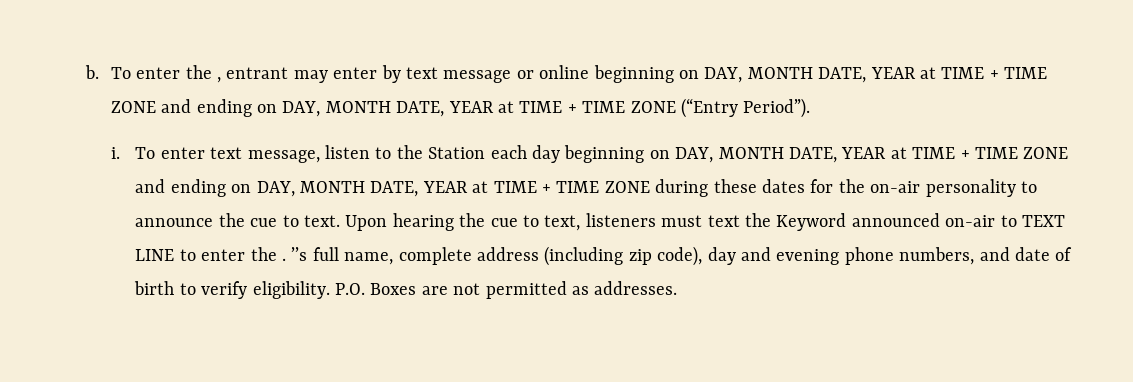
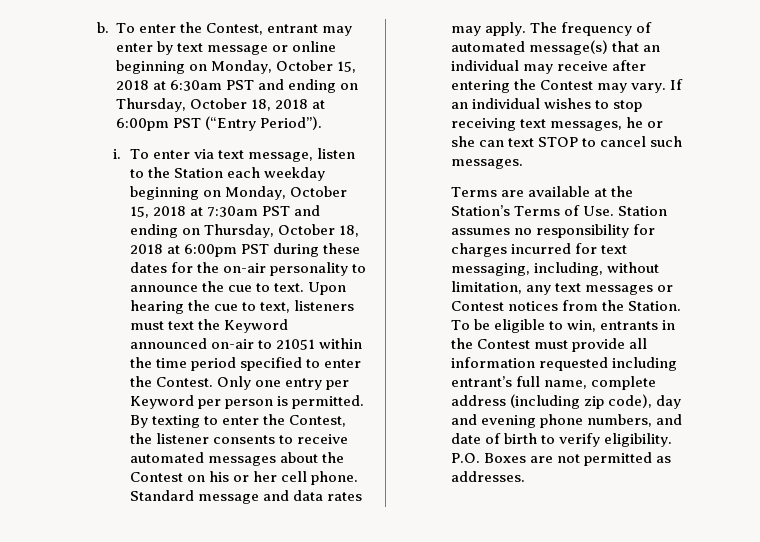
[217,77,222,83] , -> [206,23,264,35] Contest,
[704,67,1048,83] [110,99,676,117] DAY, MONTH DATE, YEAR at TIME + TIME ZONE and ending on DAY, MONTH DATE, YEAR at TIME + TIME ZONE -> [211,60,357,74] [116,79,359,93] [116,98,326,112] [116,118,202,131] Monday, October 15, 2018 at 6:30am PST and ending on Thursday, October 18, 2018 at 6:00pm PST
(205, 153) none -> [193,149,214,159] via
[531,145,1069,163] [135,179,650,197] day beginning on DAY, MONTH DATE, YEAR at TIME + TIME ZONE and ending on DAY, MONTH DATE, YEAR at TIME + TIME ZONE -> [263,167,325,181] [129,186,347,200] [129,205,320,218] [129,224,359,238] [129,244,269,257] weekday beginning on Monday, October 15, 2018 at 7:30am PST and ending on Thursday, October 18, 2018 at 6:00pm PST
[1021,215,1065,227] [135,247,308,261] TEXT LINE to enter the . ’’s -> [275,338,362,350] [129,357,361,371] [129,376,349,390] [129,395,364,409] [129,414,346,428] [129,433,348,444] [129,452,344,466] [129,471,358,485] [129,490,362,504] [450,22,652,36] [450,40,660,55] [450,60,646,74] [450,79,683,93] [450,98,642,112] [450,117,663,131] [450,136,682,147] [450,159,523,169] [450,186,633,197] [450,205,667,216] [450,224,655,238] [450,243,627,257] [450,262,659,276] [450,281,673,295] [450,300,681,311] [450,319,675,333] [450,338,647,352] [450,357,677,371] [450,376,512,387] 21051 within the time period specified to enter the Contest. Only one entry per Keyword per person is permitted. By texting to enter the Contest, the listener consents to receive automated messages about the Contest on his or her cell phone. Standard message and data rates may apply. The frequency of automated message(s) that an individual may receive after entering the Contest may vary. If an individual wishes to stop receiving text messages, he or she can text STOP to cancel such messages. // Terms are available at the Station’s Terms of Use. Station assumes no responsibility for charges incurred for text messaging, including, without limitation, any text messages or Contest notices from the Station. To be eligible to win, entrants in the Contest must provide all information requested including entrant’s

